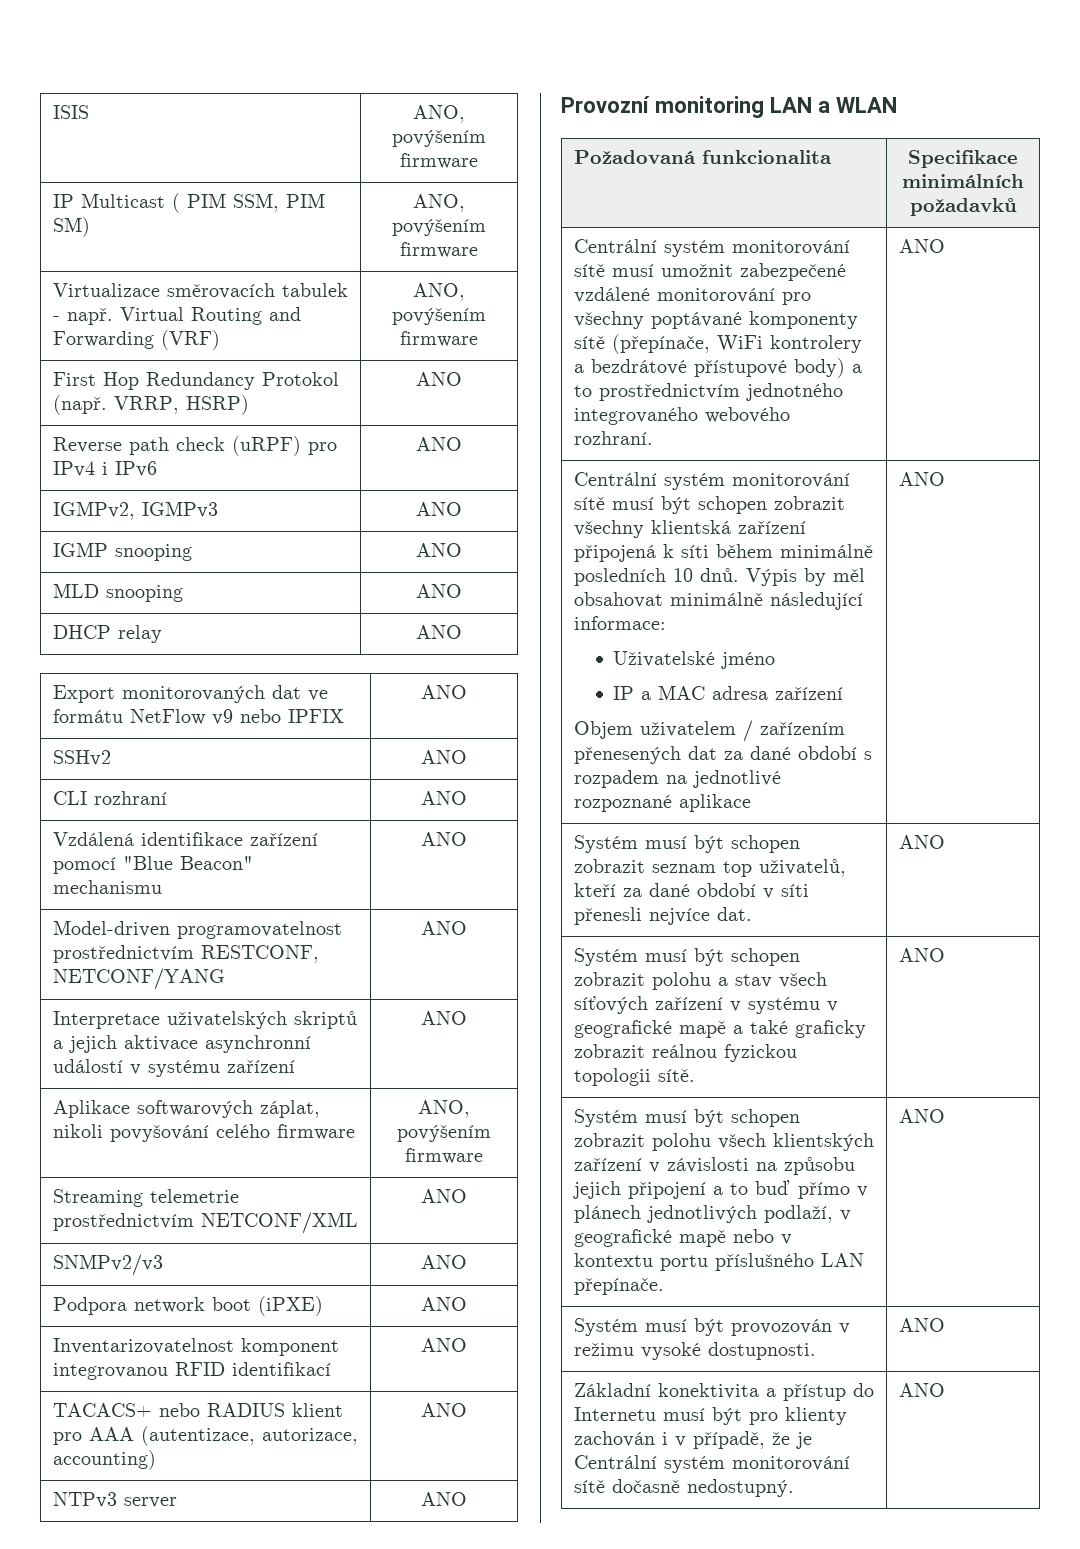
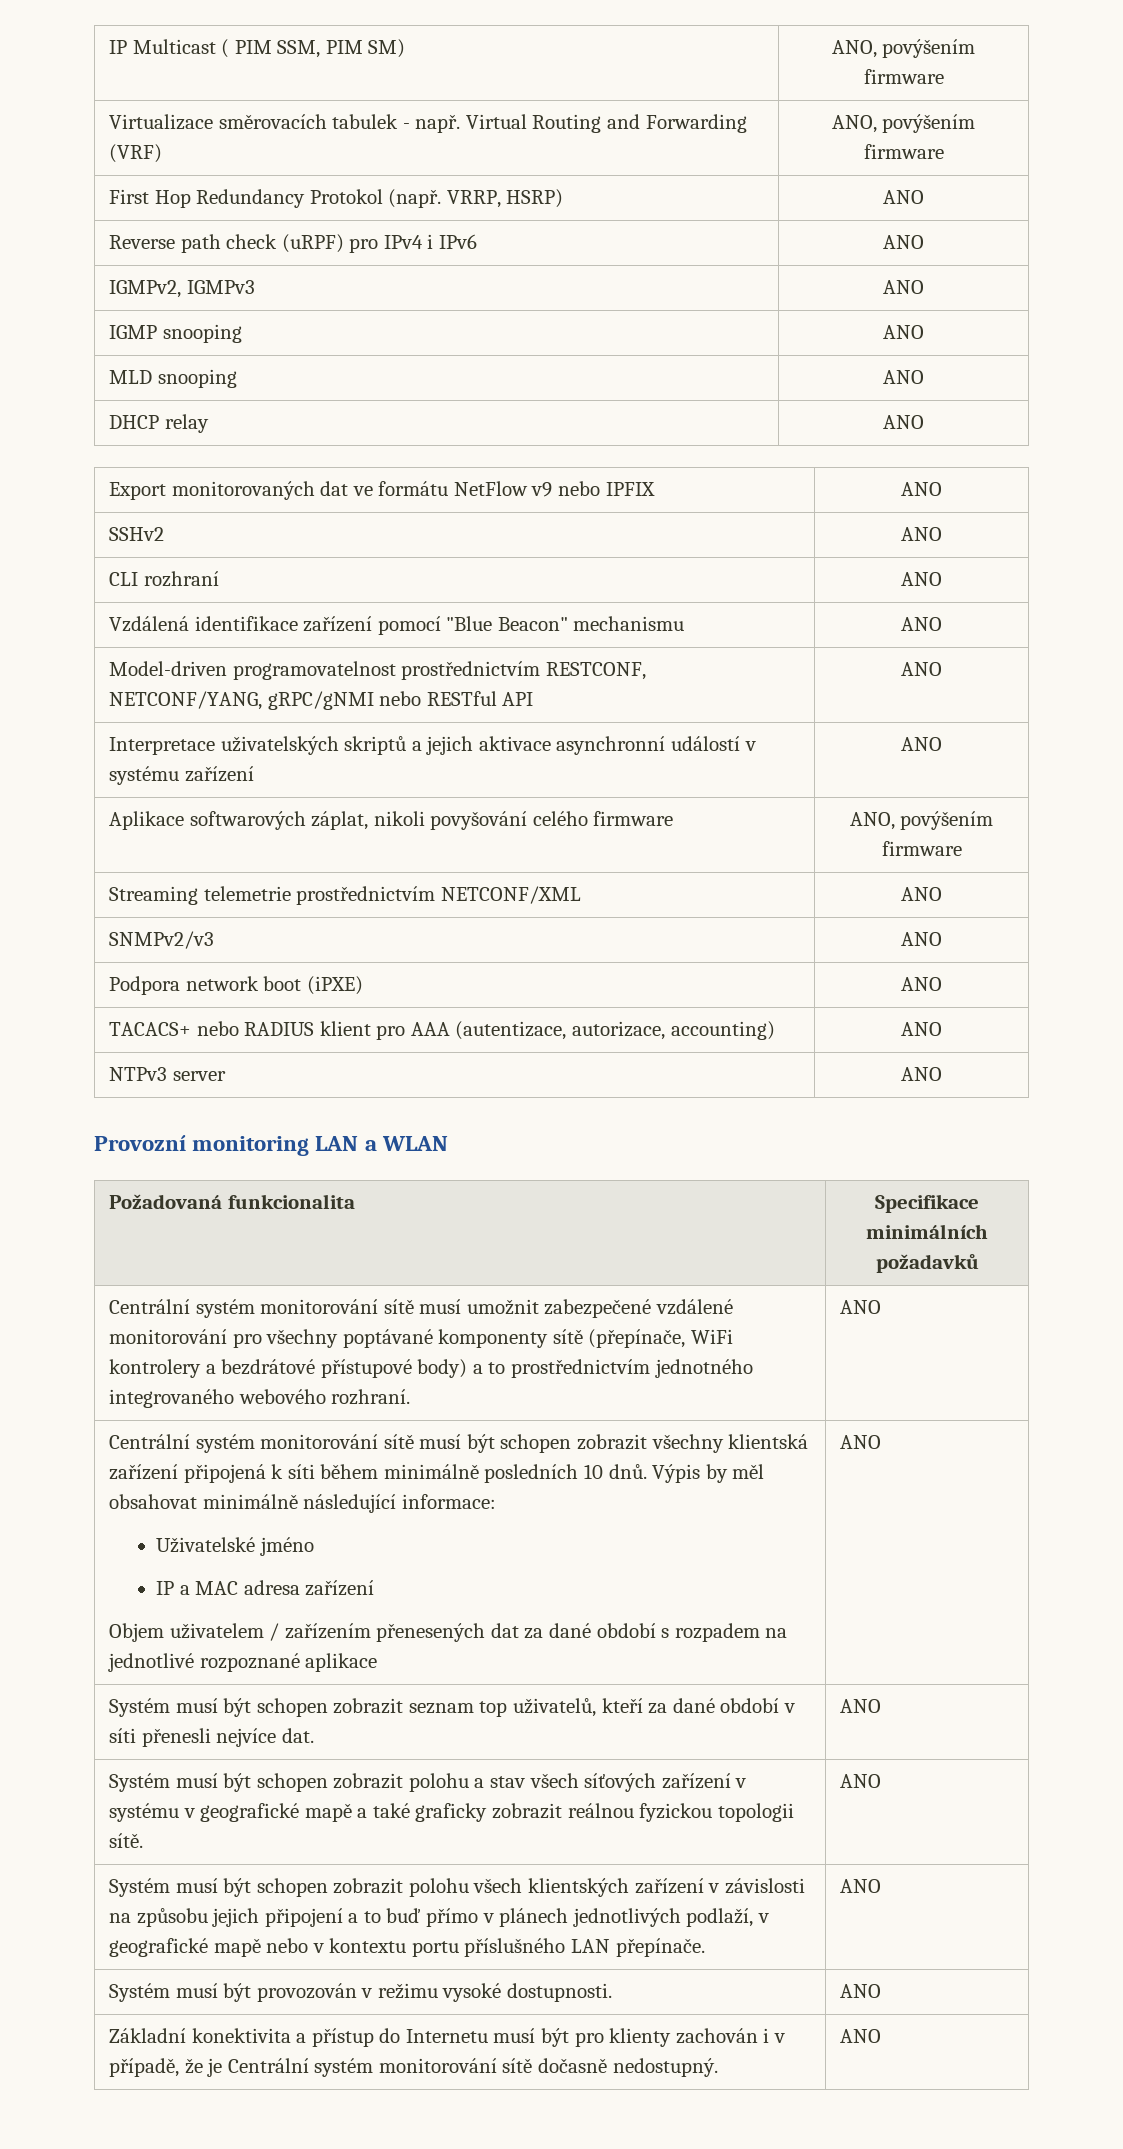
[52,105,89,119] [413,105,465,123] [392,130,486,147] [400,153,478,169] ISIS | ANO, povýšením firmware // -> (109, 47) none
[52,968,225,990] NETCONF/YANG -> [109,691,534,710] NETCONF/YANG, gRPC/gNMI nebo RESTful API
[52,1338,339,1356] [52,1362,331,1380] [421,1338,467,1352] // Inventarizovatelnost komponent integrovanou RFID identifikací | ANO -> (942, 984) none

